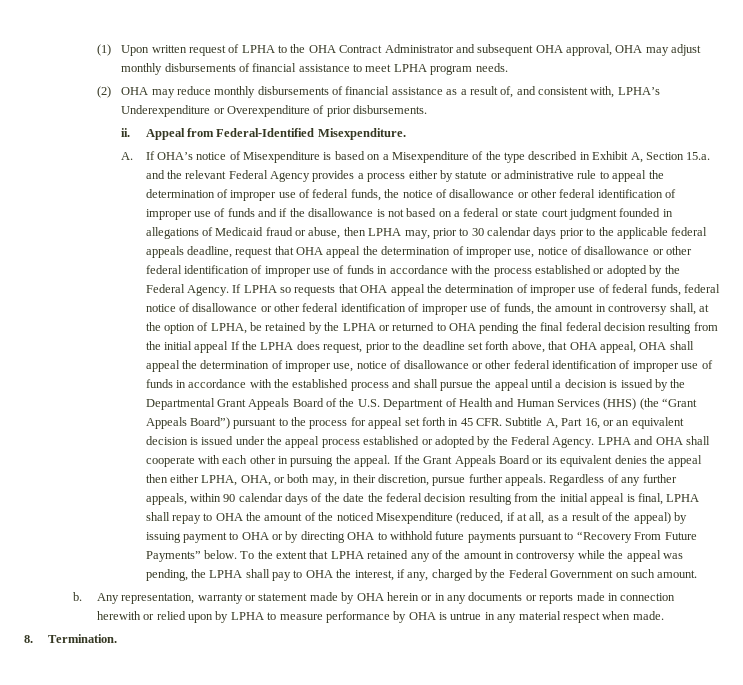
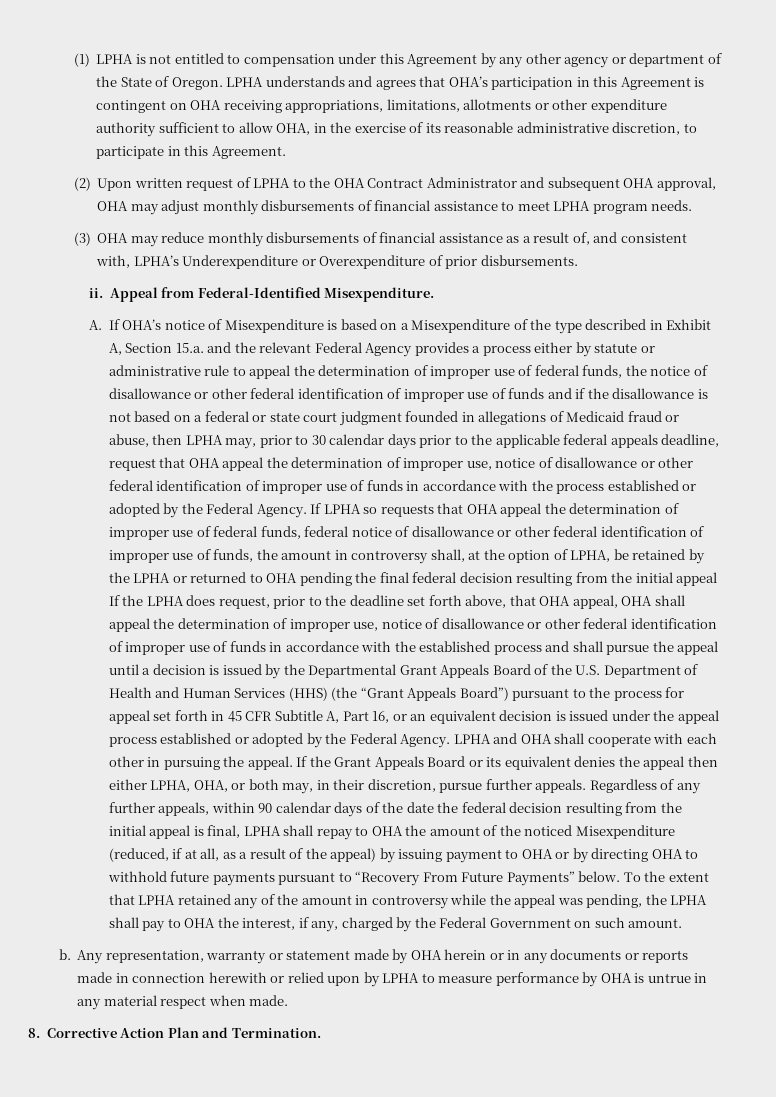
(111, 50) none -> [96,53,722,68] [96,76,705,90] [96,99,667,113] [96,122,697,137] [96,145,286,159] [73,177,91,191] LPHA is not entitled to compensation under this Agreement by any other agency or department of the State of Oregon. LPHA understands and agrees that OHA’s participation in this Agreement is contingent on OHA receiving appropriations, limitations, allotments or other expenditure authority sufficient to allow OHA, in the exercise of its reasonable administrative discretion, to participate in this Agreement. // (2)
[96,86,111,98] (2) -> [73,232,91,246] (3)
[476,418,503,426] CFR. -> [245,711,273,721] CFR
(33, 639) none -> [46,1027,229,1038] Corrective Action Plan and

